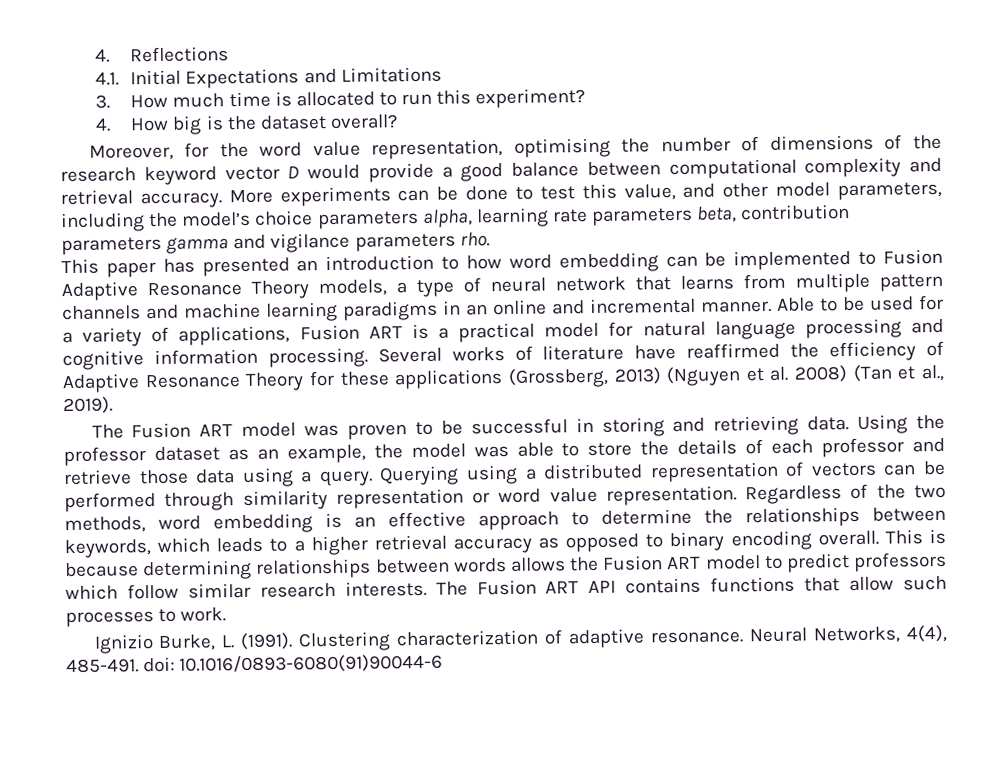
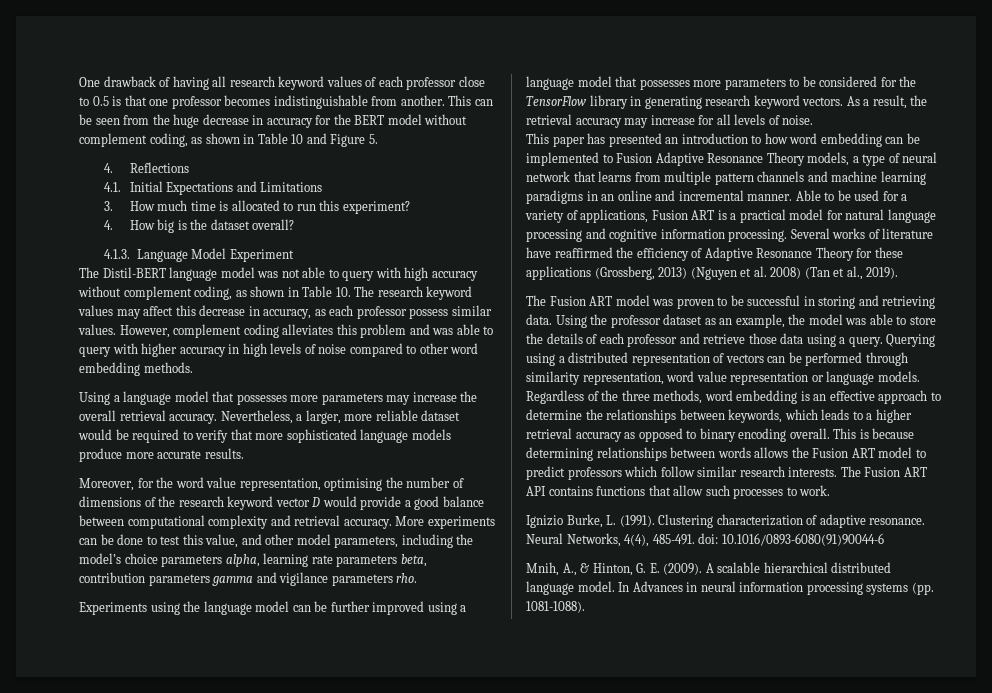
(94, 55) none -> [79,76,485,90] [79,95,493,109] [79,114,468,128] [79,133,378,147] One drawback of having all research keyword values of each professor close to 0.5 is that one professor becomes indistinguishable from another. This can be seen from the huge decrease in accuracy for the BERT model without complement coding, as shown in Table 10 and Figure 5. //
(398, 121) none -> [104,248,294,262] [79,267,478,281] [78,286,473,300] [78,305,492,319] [78,324,494,338] [79,343,479,357] [79,362,193,376] [79,391,478,405] [79,410,461,424] [78,429,451,443] [79,448,244,462] // 4.1.3. Language Model Experiment // The Distil-BERT language model was not able to query with high accuracy without complement coding, as shown in Table 10. The research keyword values may affect this decrease in accuracy, as each professor possess similar values. However, complement coding alleviates this problem and was able to query with higher accuracy in high levels of noise compared to other word embedding methods. // Using a language model that possesses more parameters may increase the overall retrieval accuracy. Nevertheless, a larger, more reliable dataset would be required to verify that more sophisticated language models produce more accurate results.
(490, 239) none -> [79,601,467,615] [526,76,917,90] [526,95,928,109] [526,114,814,128] // Experiments using the language model can be further improved using a language model that possesses more parameters to be considered for the TensorFlow library in generating research keyword vectors. As a result, the retrieval accuracy may increase for all levels of noise.
[335,485,737,509] representation or word value representation. -> [582,371,920,385] representation, word value representation or language models.
[913,484,946,499] two -> [621,390,650,401] three
(444, 663) none -> [526,562,892,576] [526,581,934,595] [526,601,585,613] // Mnih, A., & Hinton, G. E. (2009). A scalable hierarchical distributed language model. In Advances in neural information processing systems (pp. 1081-1088).

